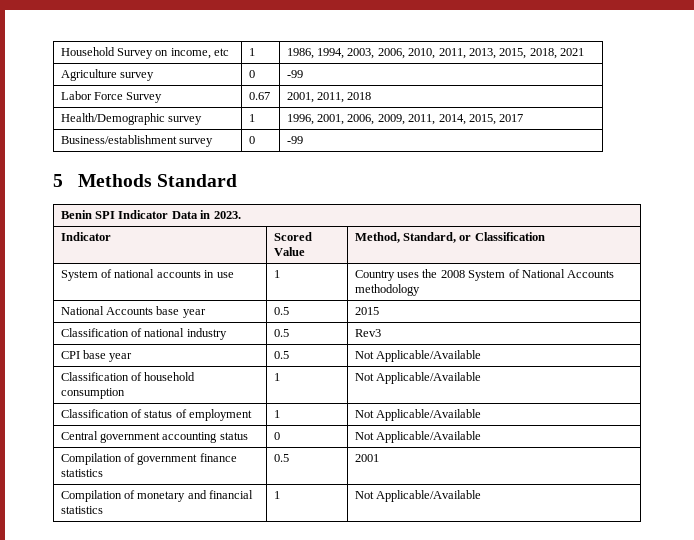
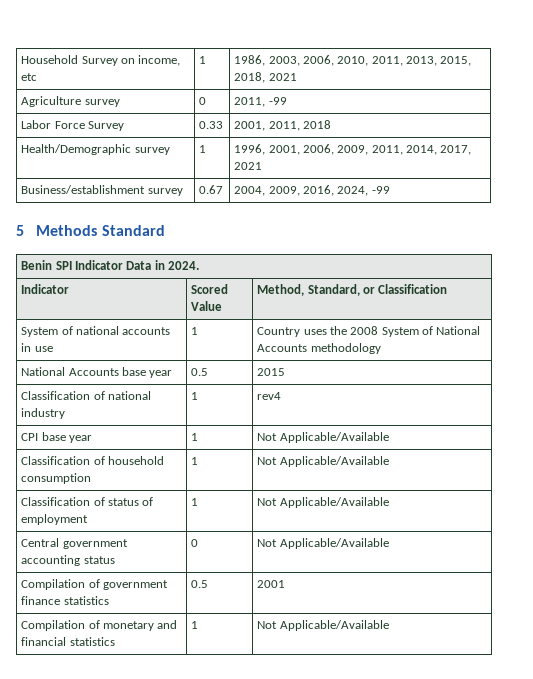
[317,48,345,59] 1994, -> (266, 60) none
(255, 74) none -> [234,97,266,107] 2011,
[248,92,270,100] 0.67 -> [199,121,224,129] 0.33
[468,114,524,125] 2015, 2017 -> [440,145,472,155] [234,162,263,170] 2017, 2021
[248,136,255,144] 0 | -> [199,185,224,194] [234,185,369,196] 0.67 | 2004, 2009, 2016, 2024,
[213,211,241,219] 2023. -> [168,261,200,270] 2024.
[273,329,289,337] [354,329,381,337] 0.5 | Rev3 -> [191,392,199,400] [257,392,282,400] 1 | rev4
[273,351,289,359] 0.5 -> [191,433,199,441] 1

